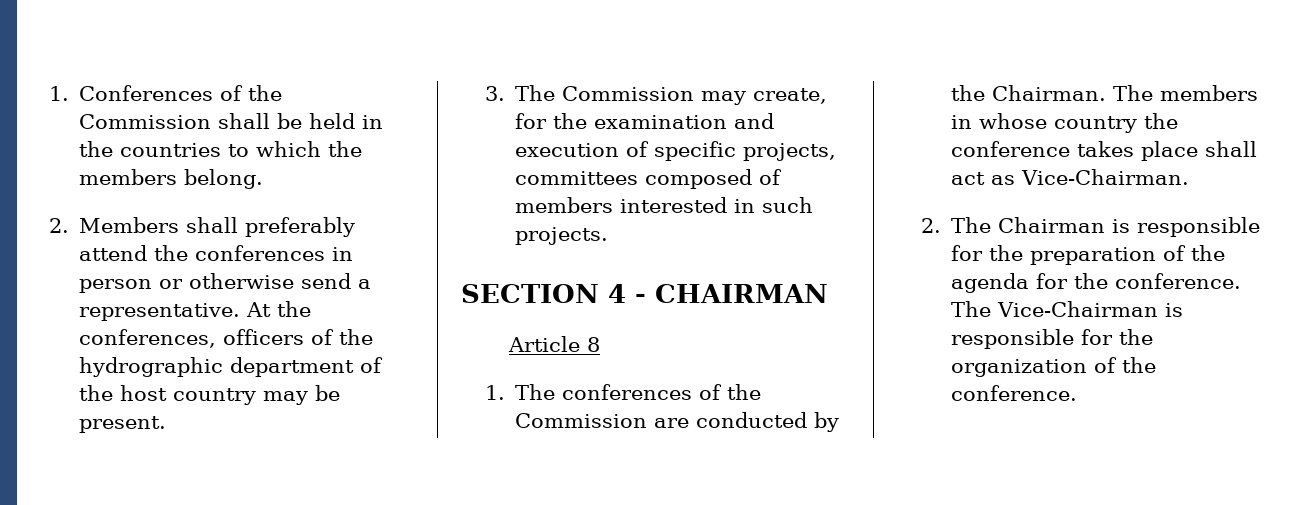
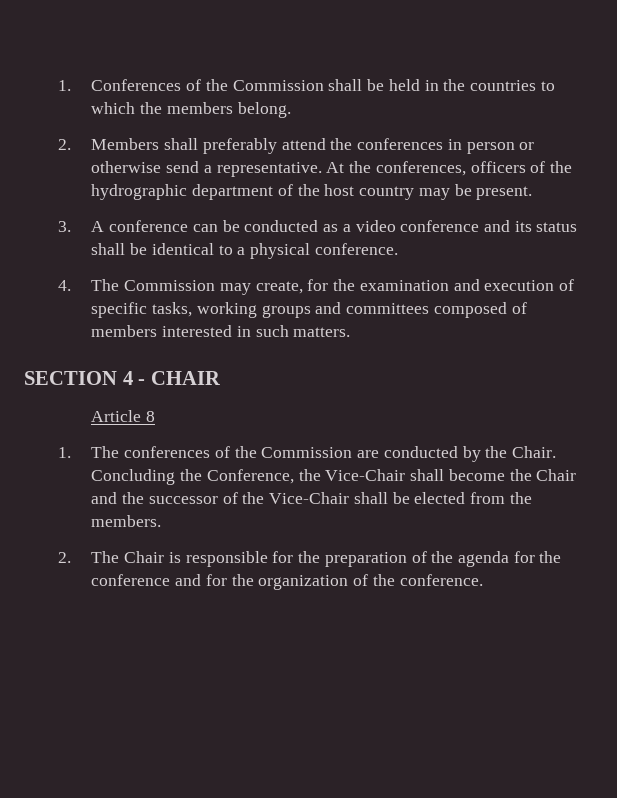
(506, 93) none -> [91,220,578,232] [91,243,398,259] [57,280,71,291] A conference can be conducted as a video conference and its status shall be identical to a physical conference. // 4.
[743,143,837,161] projects, -> [152,302,342,318] tasks, working groups and
[515,227,609,245] projects. -> [293,327,351,337] matters.
[655,284,828,303] CHAIRMAN -> [150,371,220,385] CHAIR
[992,85,1259,101] [951,113,1179,133] [951,141,1258,161] [951,169,1190,185] Chairman. The members in whose country the conference takes place shall act as Vice-Chairman. -> [511,446,556,458] [91,469,577,485] [91,492,532,504] [91,515,162,527] Chair. Concluding the Conference, the Vice-Chair shall become the Chair and the successor of the Vice-Chair shall be elected from the members.
[998,217,1106,233] Chairman -> [124,551,165,563] Chair
[1115,273,1242,289] [951,301,1184,317] [951,329,1075,349] conference. The Vice-Chairman is responsible -> [91,574,202,586] conference and

